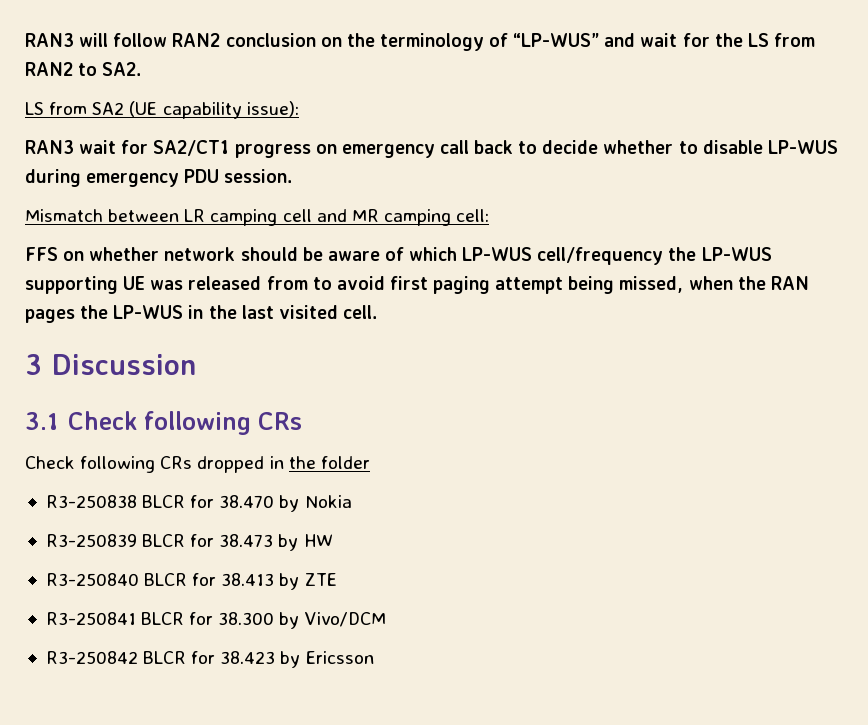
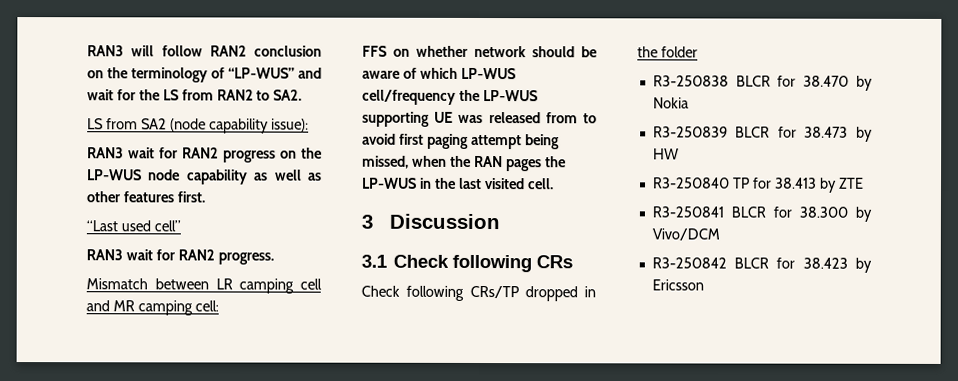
[129,101,158,117] (UE -> [169,118,206,132] (node
[153,140,230,156] SA2/CT1 -> [182,147,219,159] RAN2
[341,140,838,158] [25,169,293,187] emergency call back to decide whether to disable LP-WUS during emergency PDU session. -> [301,147,323,159] [87,169,322,185] [86,191,205,203] [86,220,181,232] [86,249,274,265] the LP-WUS node capability as well as other features first. // “Last used cell” // RAN3 wait for RAN2 progress.
[160,456,193,469] CRs -> [469,285,519,299] CRs/TP
[144,573,188,586] BLCR -> [732,177,750,189] TP

